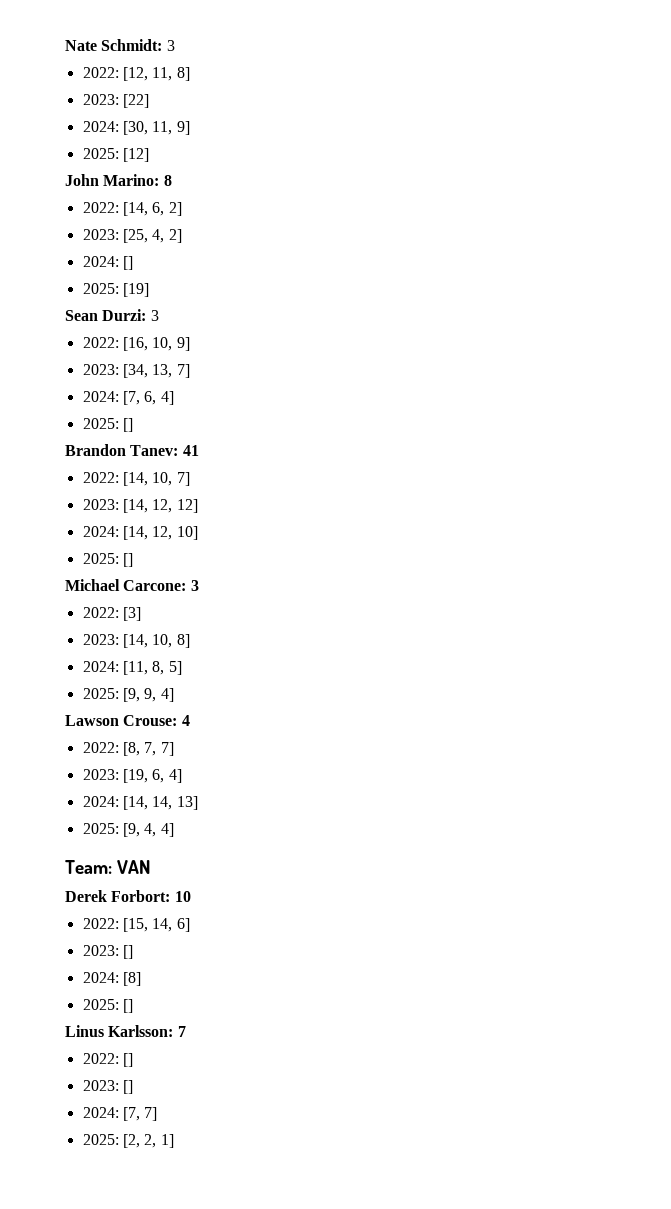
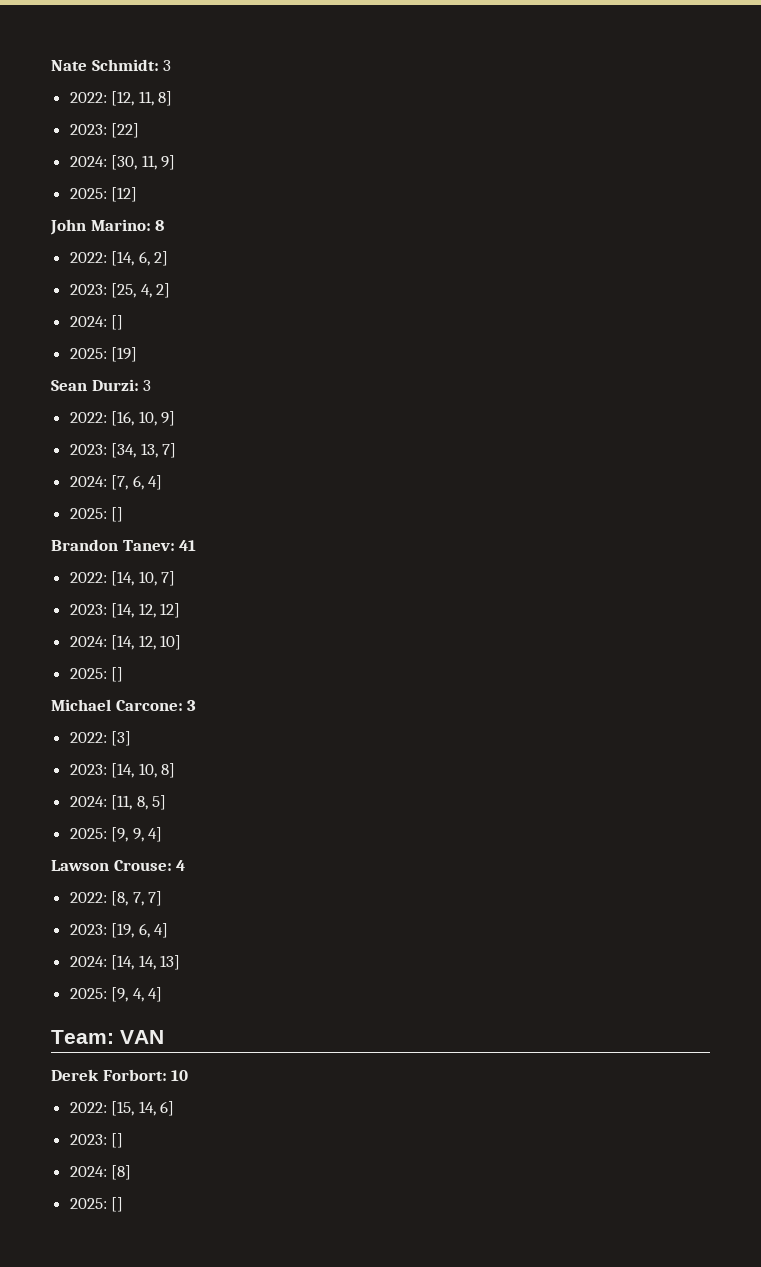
[65,1025,186,1037] [82,1053,133,1067] [82,1080,133,1094] [82,1107,158,1121] [82,1134,174,1148] // Linus Karlsson: 7 // 2022: [] // 2023: [] // 2024: [7, 7] // 2025: [2, 2, 1] -> (124, 1204) none

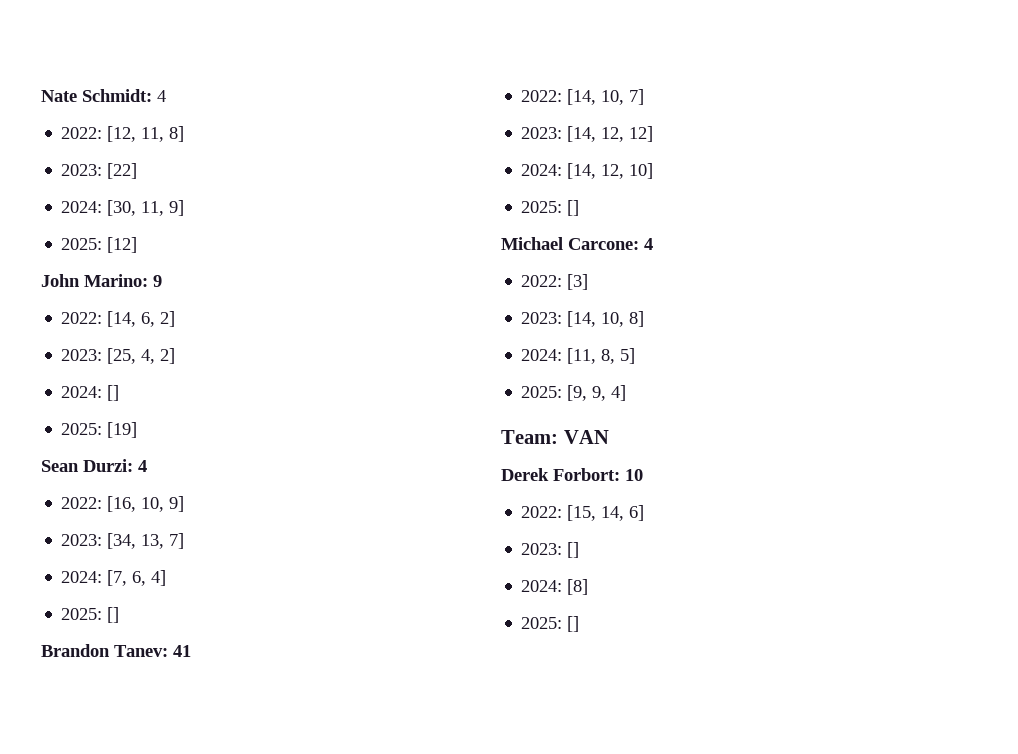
[163,60,172,71] 3 -> [157,90,166,102] 4
[155,220,165,231] 8 -> [153,275,162,287] 9
[143,380,152,391] 3 -> [138,460,147,472] 4
[187,700,197,711] 3 -> [644,238,653,250] 4
[51,860,186,871] [69,891,163,906] [69,923,169,938] [69,955,181,970] [69,987,163,1002] // Lawson Crouse: 4 // 2022: [8, 7, 7] // 2023: [19, 6, 4] // 2024: [14, 14, 13] // 2025: [9, 4, 4] -> (627, 393) none

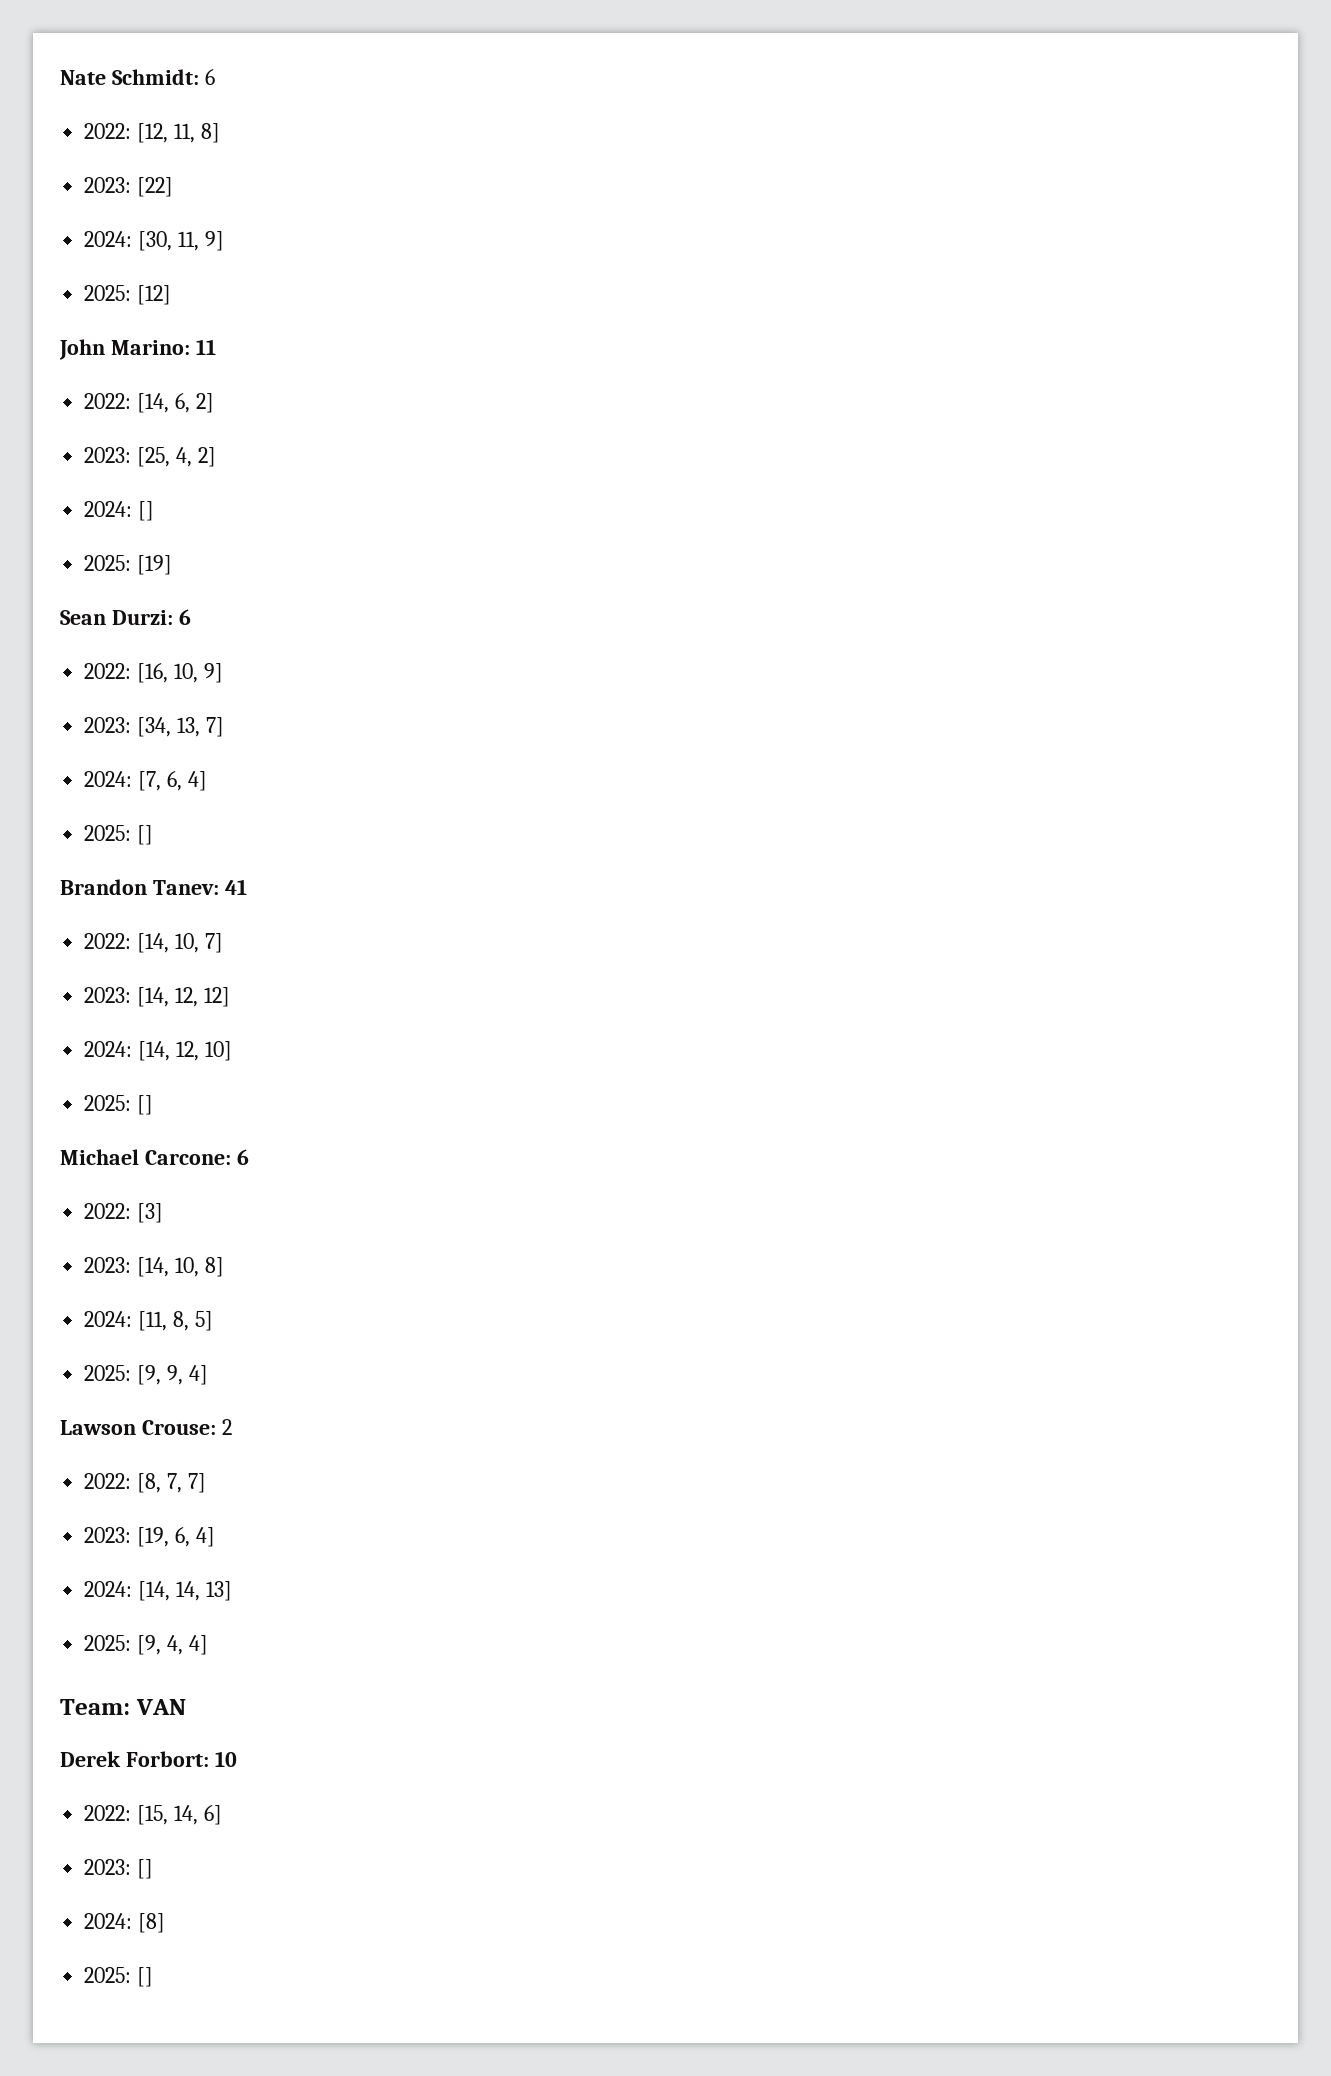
[157,90,166,102] 4 -> [204,69,215,85] 6
[153,275,162,287] 9 -> [195,339,216,355] 11
[138,460,147,472] 4 -> [178,609,191,625] 6
[644,238,653,250] 4 -> [236,1149,249,1165] 6
(627, 393) none -> [60,1419,232,1435] [84,1473,207,1493] [84,1527,216,1547] [84,1581,233,1601] [84,1635,209,1655] // Lawson Crouse: 2 // 2022: [8, 7, 7] // 2023: [19, 6, 4] // 2024: [14, 14, 13] // 2025: [9, 4, 4]

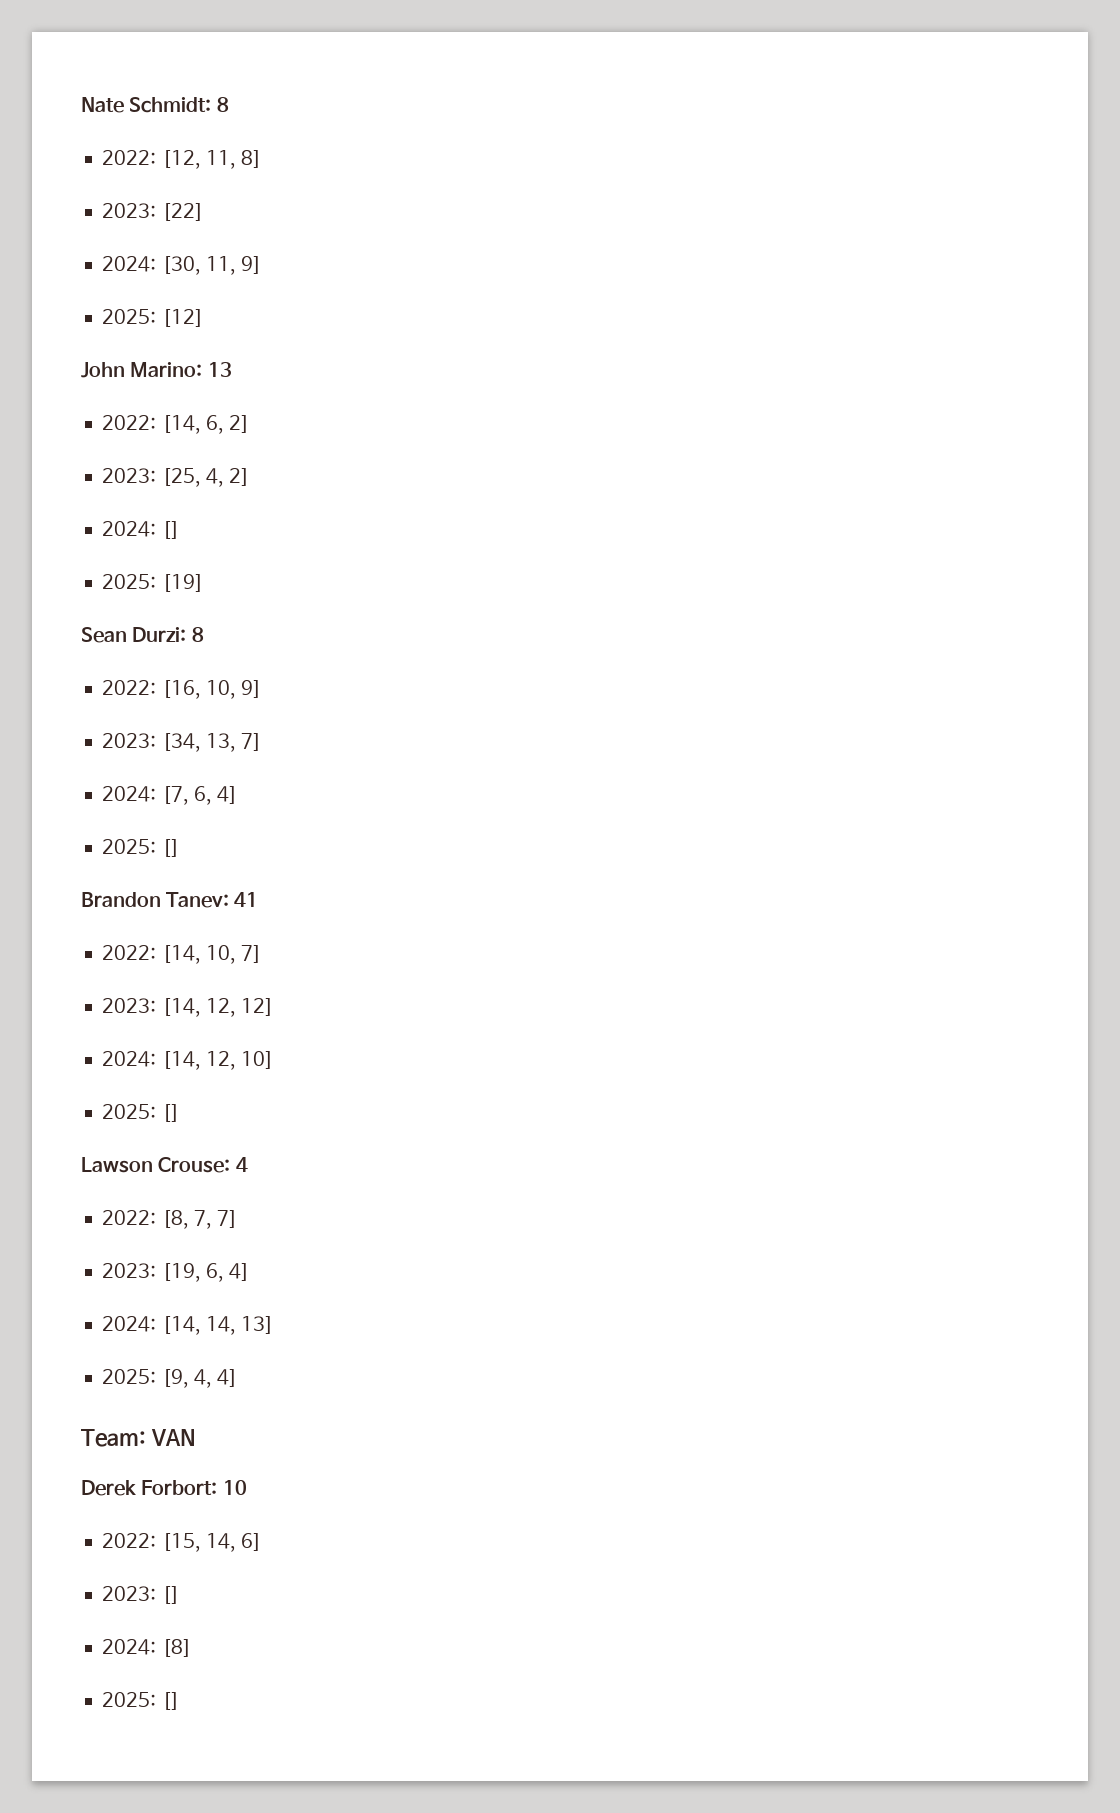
[204,69,215,85] 6 -> [216,97,229,112] 8
[195,339,216,355] 11 -> [207,362,232,377] 13
[178,609,191,625] 6 -> [191,627,204,642] 8
[60,1149,249,1165] [84,1203,164,1223] [84,1257,225,1277] [84,1311,214,1331] [84,1365,209,1385] // Michael Carcone: 6 // 2022: [3] // 2023: [14, 10, 8] // 2024: [11, 8, 5] // 2025: [9, 9, 4] -> (180, 1113) none
[221,1419,232,1435] 2 -> [235,1157,248,1172] 4

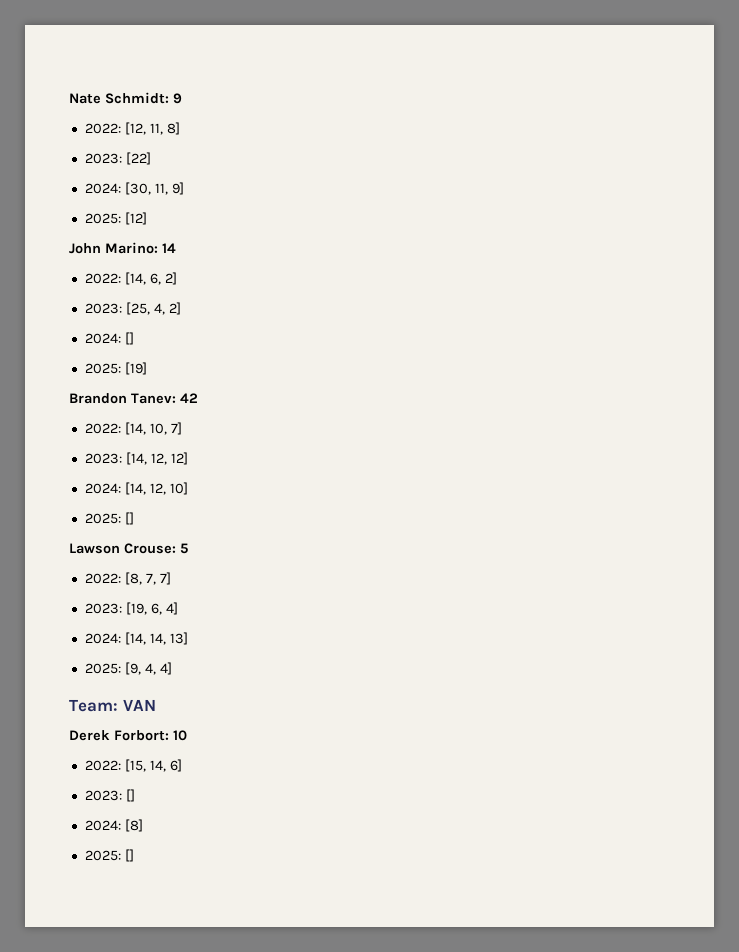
[216,97,229,112] 8 -> [172,93,182,104] 9
[207,362,232,377] 13 -> [161,243,176,253] 14
[81,627,204,643] [102,680,263,699] [102,733,263,752] [102,786,239,805] [102,839,180,857] // Sean Durzi: 8 // 2022: [16, 10, 9] // 2023: [34, 13, 7] // 2024: [7, 6, 4] // 2025: [] -> (147, 368) none
[234,892,259,907] 41 -> [179,393,198,403] 42
[235,1157,248,1172] 4 -> [179,543,188,554] 5

